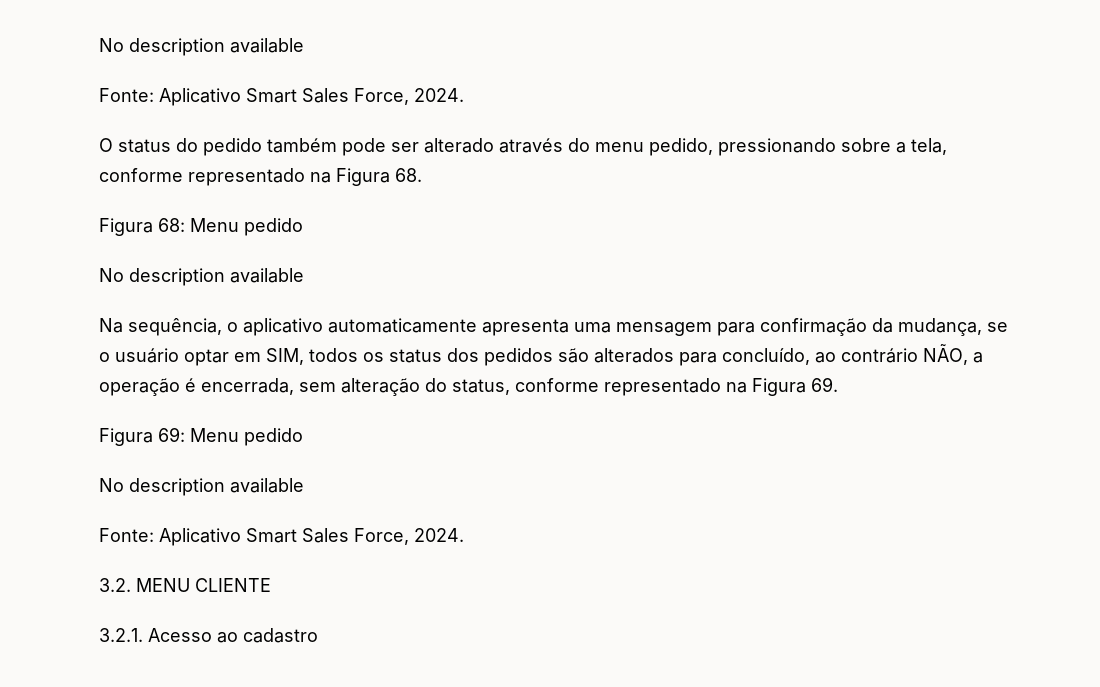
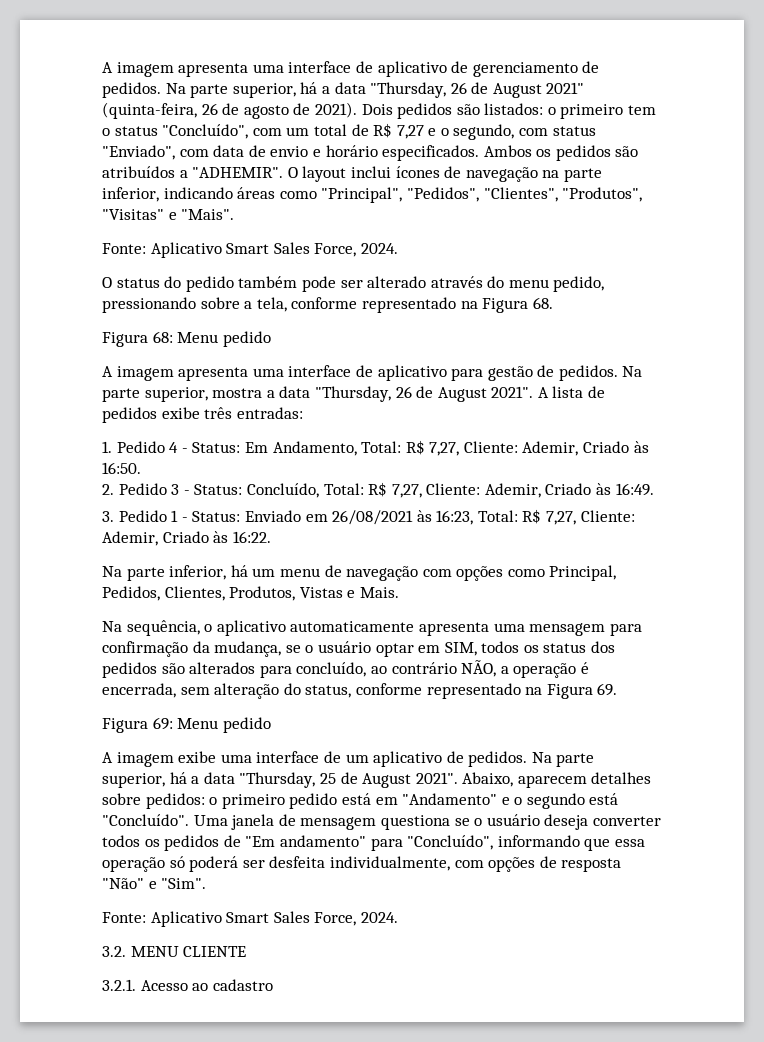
[99,38,304,56] No description available -> [102,61,600,77] [102,82,585,98] [102,102,657,119] [102,123,596,140] [102,145,639,161] [102,166,602,182] [102,187,643,203] [102,209,235,220] A imagem apresenta uma interface de aplicativo de gerenciamento de pedidos. Na parte superior, há a data "Thursday, 26 de August 2021" (quinta-feira, 26 de agosto de 2021). Dois pedidos são listados: o primeiro tem o status "Concluído", com um total de R$ 7,27 e o segundo, com status "Enviado", com data de envio e horário especificados. Ambos os pedidos são atribuídos a "ADHEMIR". O layout inclui ícones de navegação na parte inferior, indicando áreas como "Principal", "Pedidos", "Clientes", "Produtos", "Visitas" e "Mais".
[99,268,304,286] No description available -> [102,365,643,381] [102,386,606,402] [102,407,303,423] [102,440,649,456] [102,462,141,474] [102,482,654,498] [102,509,635,525] [102,531,271,546] [102,565,617,581] [102,586,399,601] A imagem apresenta uma interface de aplicativo para gestão de pedidos. Na parte superior, mostra a data "Thursday, 26 de August 2021". A lista de pedidos exibe três entradas: // 1. Pedido 4 - Status: Em Andamento, Total: R$ 7,27, Cliente: Ademir, Criado às 16:50. // 2. Pedido 3 - Status: Concluído, Total: R$ 7,27, Cliente: Ademir, Criado às 16:49. // 3. Pedido 1 - Status: Enviado em 26/08/2021 às 16:23, Total: R$ 7,27, Cliente: Ademir, Criado às 16:22. // Na parte inferior, há um menu de navegação com opções como Principal, Pedidos, Clientes, Produtos, Vistas e Mais.
[99,478,304,496] No description available -> [102,751,595,767] [102,772,652,788] [102,793,619,809] [102,814,661,830] [102,835,645,851] [102,856,622,872] [102,878,207,889] A imagem exibe uma interface de um aplicativo de pedidos. Na parte superior, há a data "Thursday, 25 de August 2021". Abaixo, aparecem detalhes sobre pedidos: o primeiro pedido está em "Andamento" e o segundo está "Concluído". Uma janela de mensagem questiona se o usuário deseja converter todos os pedidos de "Em andamento" para "Concluído", informando que essa operação só poderá ser desfeita individualmente, com opções de resposta "Não" e "Sim".

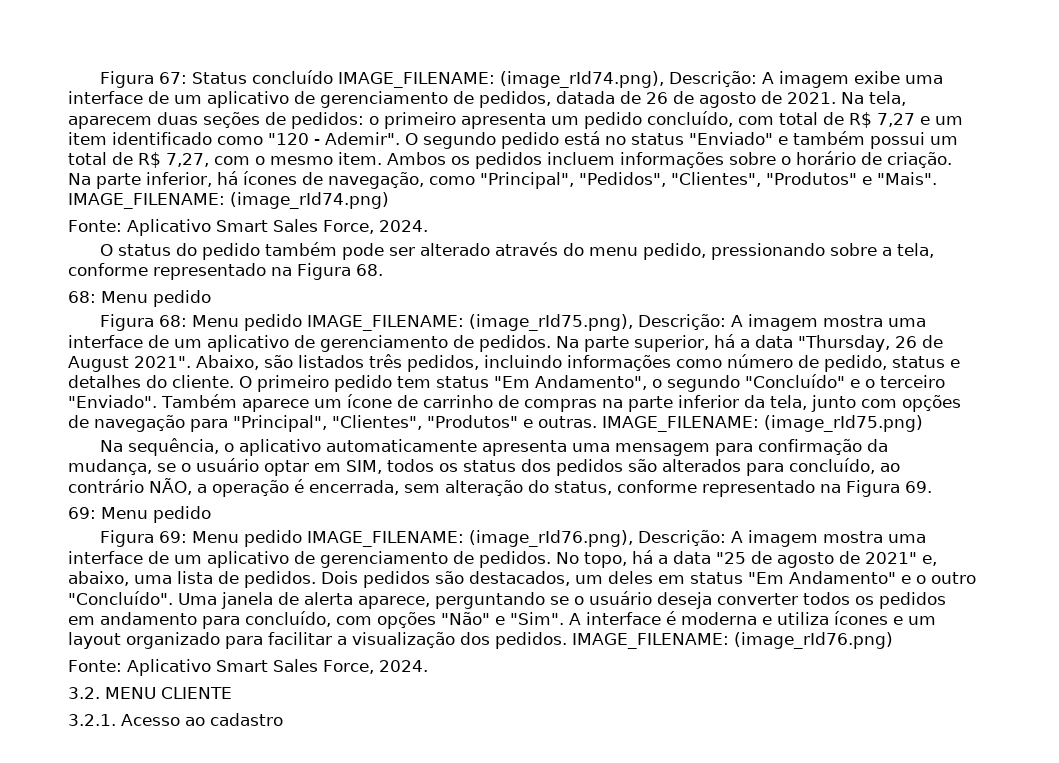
[102,61,600,77] [102,82,585,98] [102,102,657,119] [102,124,310,139] A imagem apresenta uma interface de aplicativo de gerenciamento de pedidos. Na parte superior, há a data "Thursday, 26 de August 2021" (quinta-feira, 26 de agosto de 2021). Dois pedidos são listados: o primeiro tem o status "Concluído", com um -> [99,70,943,88] [68,91,906,108] [68,111,774,129] Figura 67: Status concluído IMAGE_FILENAME: (image_rId74.png), Descrição: A imagem exibe uma interface de um aplicativo de gerenciamento de pedidos, datada de 26 de agosto de 2021. Na tela, aparecem duas seções de pedidos: o primeiro apresenta um pedido concluído, com
[440,124,596,140] [102,145,639,161] [102,166,602,182] [102,187,276,202] o segundo, com status "Enviado", com data de envio e horário especificados. Ambos os pedidos são atribuídos a "ADHEMIR". O layout inclui ícones de navegação na parte inferior, indicando áreas -> [935,116,963,125] [68,131,958,149] [68,151,952,169] [68,171,424,189] um item identificado como "120 - Ademir". O segundo pedido está no status "Enviado" e também possui um total de R$ 7,27, com o mesmo item. Ambos os pedidos incluem informações sobre o horário de criação. Na parte inferior, há ícones de navegação,
[562,187,643,202] [102,209,164,220] "Produtos", "Visitas" -> [766,172,857,185] "Produtos"
(235, 214) none -> [68,192,389,209] IMAGE_FILENAME: (image_rId74.png)
(553, 303) none -> [68,290,211,307] // 68: Menu pedido
[102,365,643,381] [102,387,263,402] // A imagem apresenta uma interface de aplicativo para gestão de pedidos. Na parte superior, mostra -> [306,314,926,331] [68,334,735,352] IMAGE_FILENAME: (image_rId75.png), Descrição: A imagem mostra uma interface de um aplicativo de gerenciamento de pedidos. Na parte superior, há
[537,386,606,398] [102,407,303,423] [102,440,649,456] [102,462,141,474] [102,482,654,498] [102,509,635,525] [102,531,271,546] [102,565,617,581] [102,586,399,601] A lista de pedidos exibe três entradas: // 1. Pedido 4 - Status: Em Andamento, Total: R$ 7,27, Cliente: Ademir, Criado às 16:50. // 2. Pedido 3 - Status: Concluído, Total: R$ 7,27, Cliente: Ademir, Criado às 16:49. // 3. Pedido 1 - Status: Enviado em 26/08/2021 às 16:23, Total: R$ 7,27, Cliente: Ademir, Criado às 16:22. // Na parte inferior, há um menu de navegação com opções como Principal, Pedidos, Clientes, Produtos, Vistas e Mais. -> [196,354,960,372] [68,374,945,392] [68,394,961,412] [68,415,923,432] Abaixo, são listados três pedidos, incluindo informações como número de pedido, status e detalhes do cliente. O primeiro pedido tem status "Em Andamento", o segundo "Concluído" e o terceiro "Enviado". Também aparece um ícone de carrinho de compras na parte inferior da tela, junto com opções de navegação para "Principal", "Clientes", "Produtos" e outras. IMAGE_FILENAME: (image_rId75.png)
(618, 689) none -> [68,506,211,523] // 69: Menu pedido
[102,751,595,767] [102,772,652,788] [102,793,619,809] // A imagem exibe uma interface de um aplicativo de pedidos. Na parte superior, há a data "Thursday, 25 de August 2021". Abaixo, aparecem detalhes sobre pedidos: o primeiro pedido está em "Andamento" e o segundo está -> [306,530,926,547] [68,550,937,568] [68,571,976,588] IMAGE_FILENAME: (image_rId76.png), Descrição: A imagem mostra uma interface de um aplicativo de gerenciamento de pedidos. No topo, há a data "25 de agosto de 2021" e, abaixo, uma lista de pedidos. Dois pedidos são destacados, um deles em status "Em Andamento" e o outro
[300,815,450,830] mensagem questiona -> [304,592,545,609] alerta aparece, perguntando
[223,835,645,851] [102,856,622,872] [102,878,207,889] de "Em andamento" para "Concluído", informando que essa operação só poderá ser desfeita individualmente, com opções de resposta "Não" e "Sim". -> [68,611,936,629] [68,632,893,649] em andamento para concluído, com opções "Não" e "Sim". A interface é moderna e utiliza ícones e um layout organizado para facilitar a visualização dos pedidos. IMAGE_FILENAME: (image_rId76.png)

